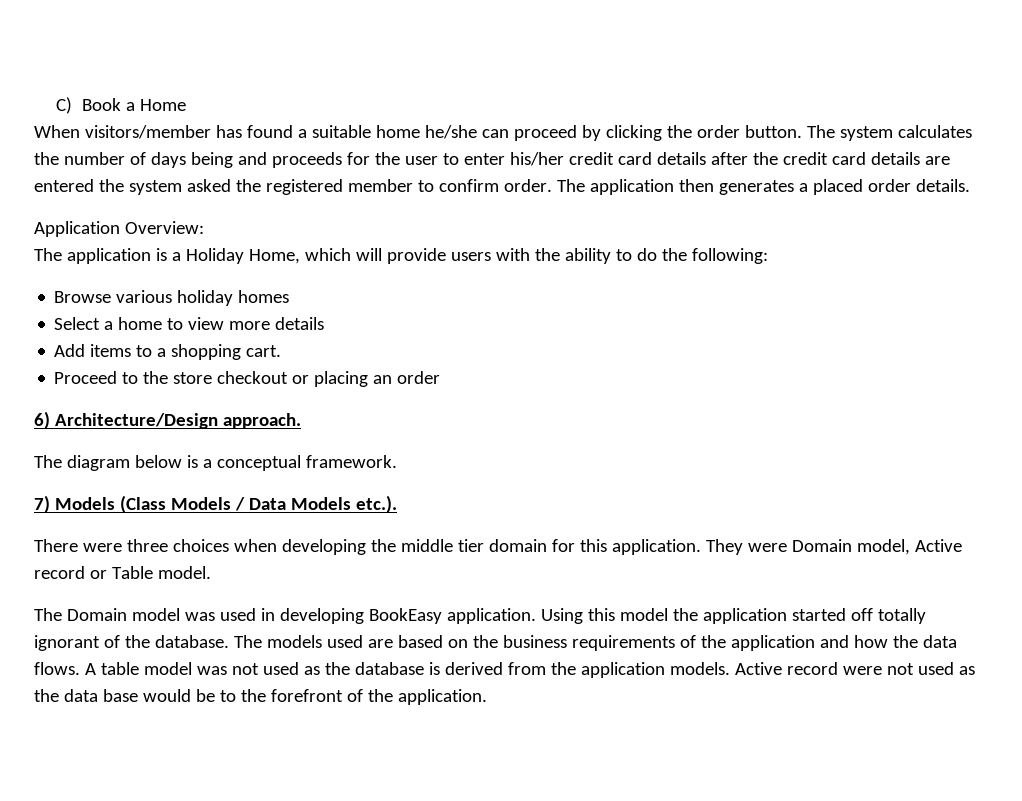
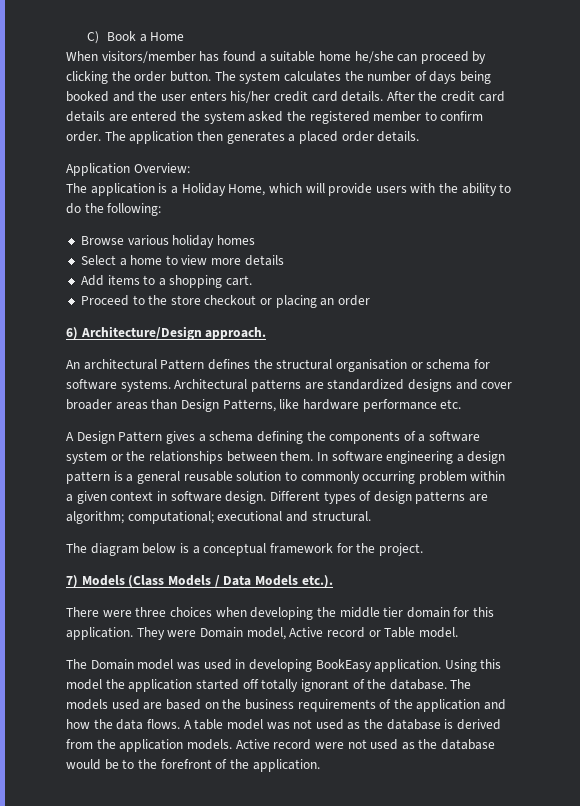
[237,152,505,168] and proceeds for the user to enter -> [66,91,227,102] booked and the user enters
[656,152,748,165] details after -> [341,91,415,102] details. After
(301, 421) none -> [66,359,490,372] [66,379,513,392] [66,399,462,412] [66,431,481,444] [66,451,506,464] [66,471,506,484] [66,491,489,504] [66,511,371,524] // An architectural Pattern defines the structural organisation or schema for software systems. Architectural patterns are standardized designs and cover broader areas than Design Patterns, like hardware performance etc. // A Design Pattern gives a schema defining the components of a software system or the relationships between them. In software engineering a design pattern is a general reusable solution to commonly occurring problem within a given context in software design. Different types of design patterns are algorithm; computational; executional and structural.
[305,455,397,468] framework. -> [269,543,423,556] framework for the project.
[63,689,138,702] data base -> [441,739,496,750] database

